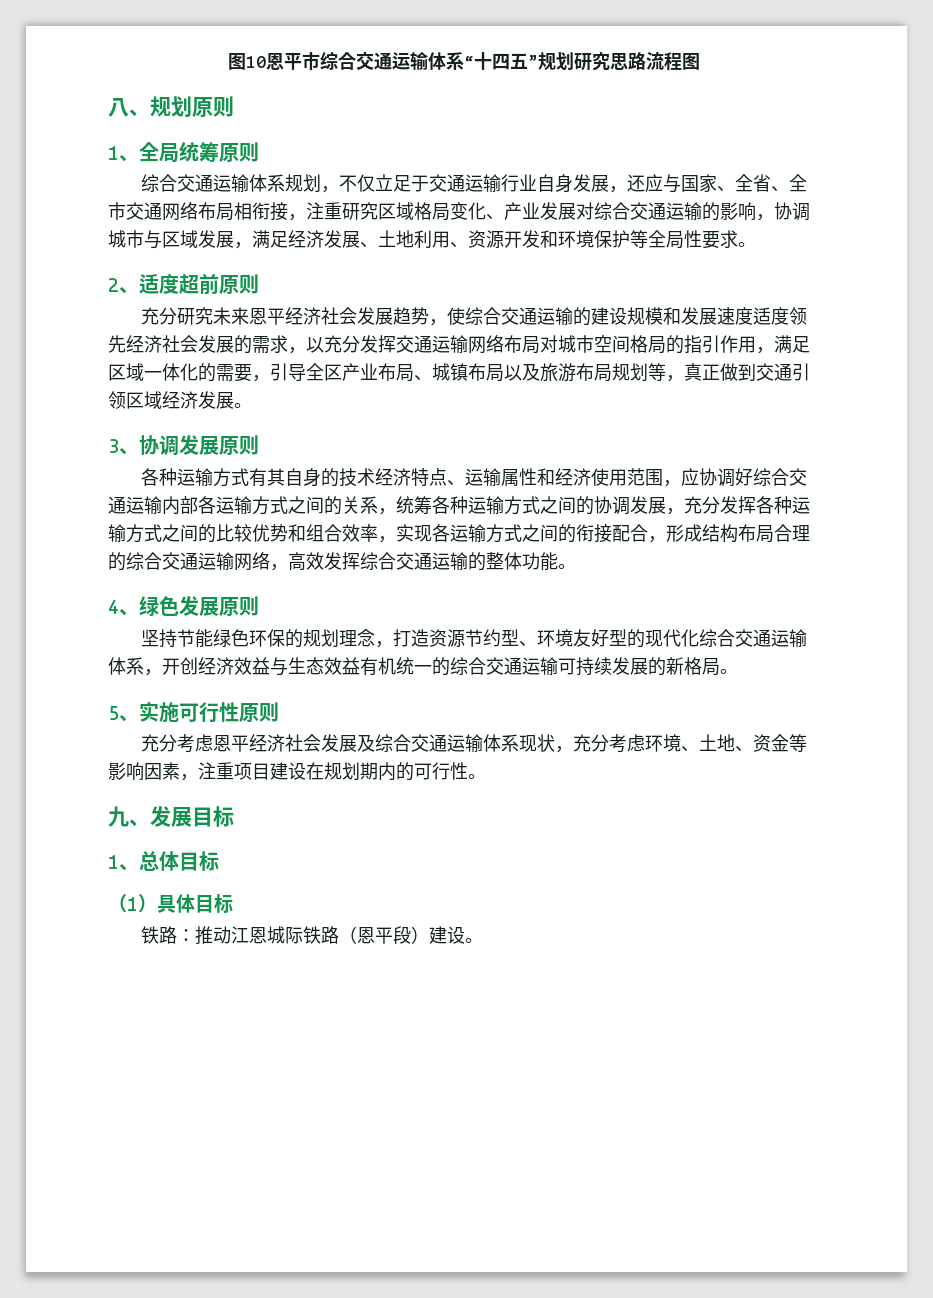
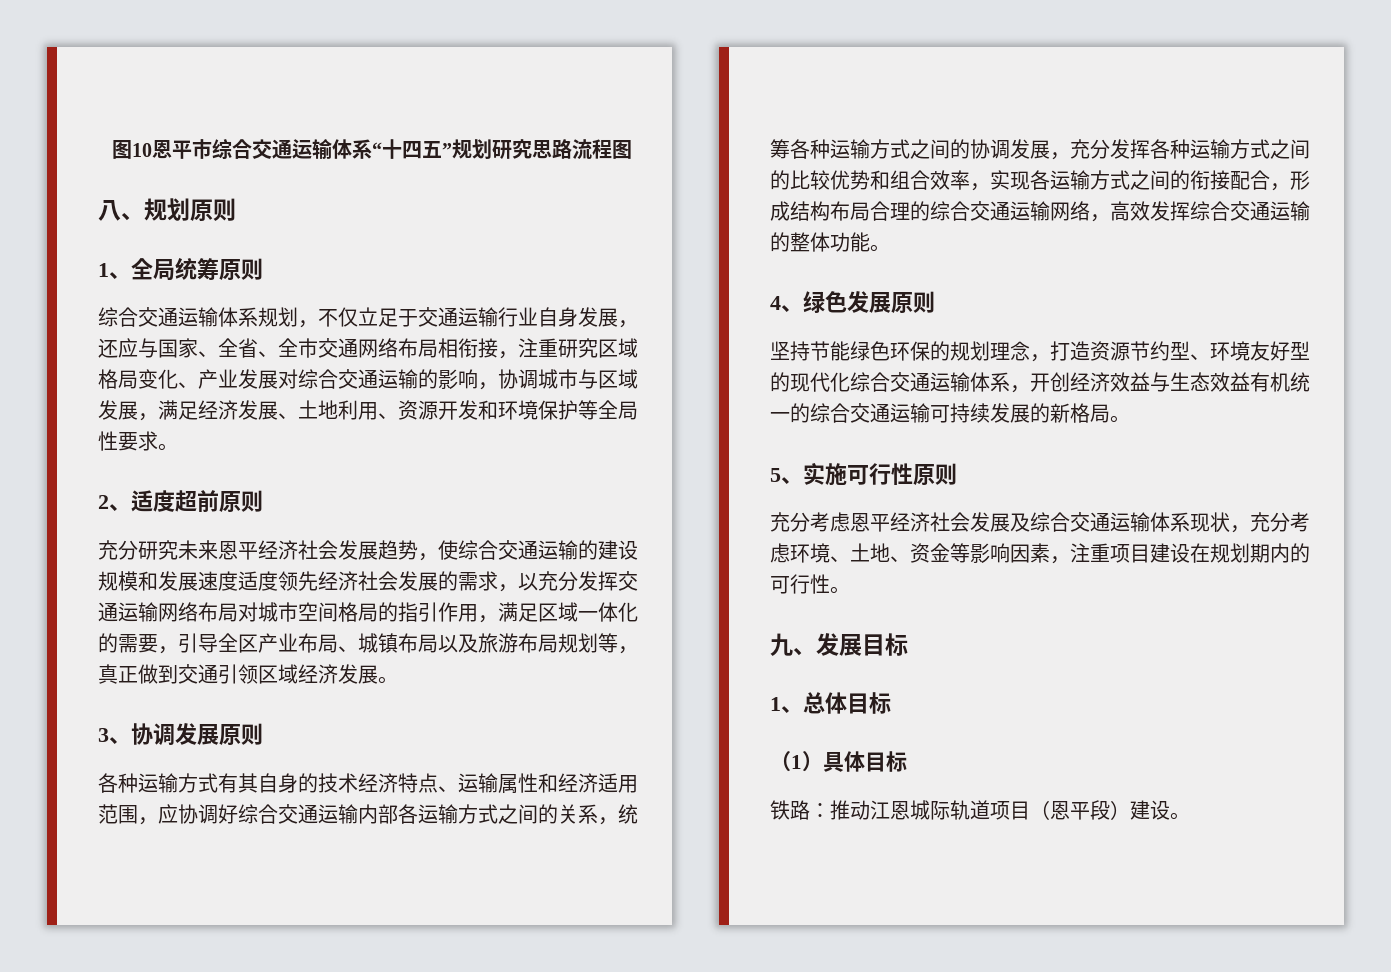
[591,468,610,486] 使 -> [598,773,618,793] 适
[303,926,340,944] 铁路 -> [950,800,1030,820] 轨道项目

